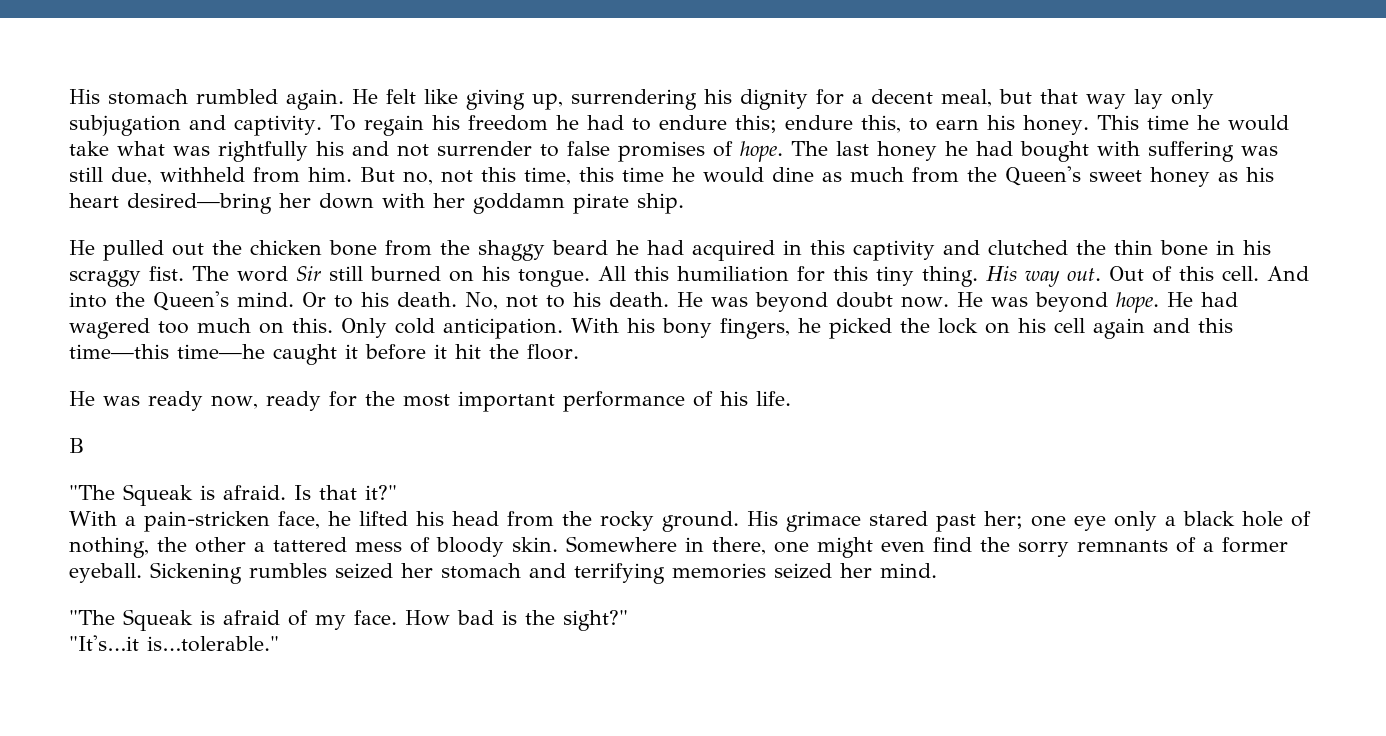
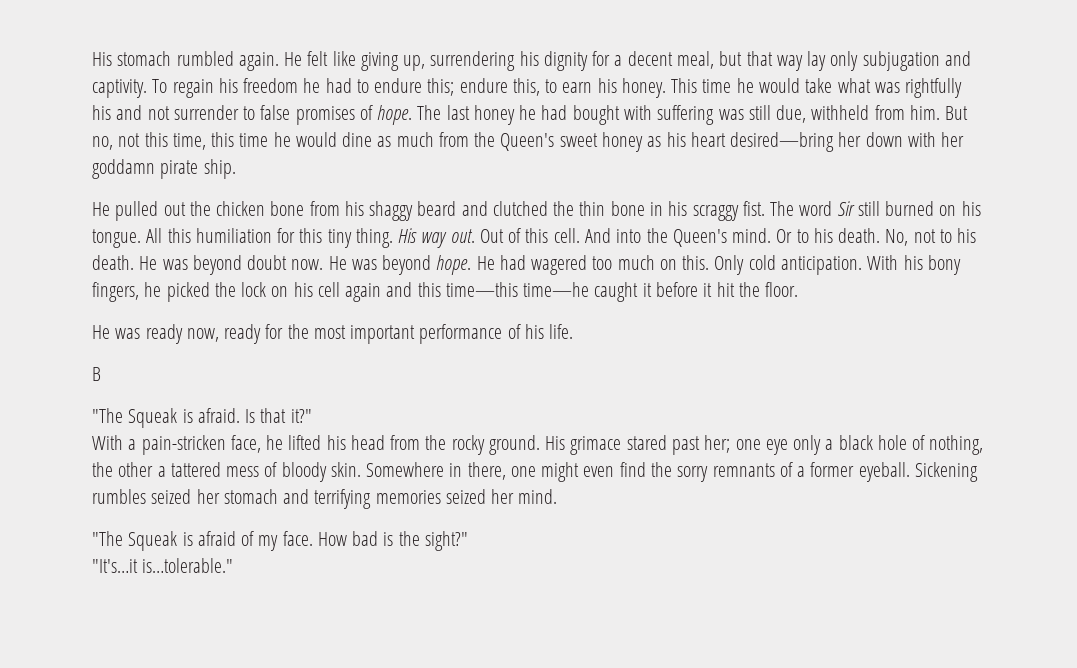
[440,240,470,255] the -> [344,201,364,216] his
[616,240,935,261] he had acquired in this captivity -> (457, 208) none

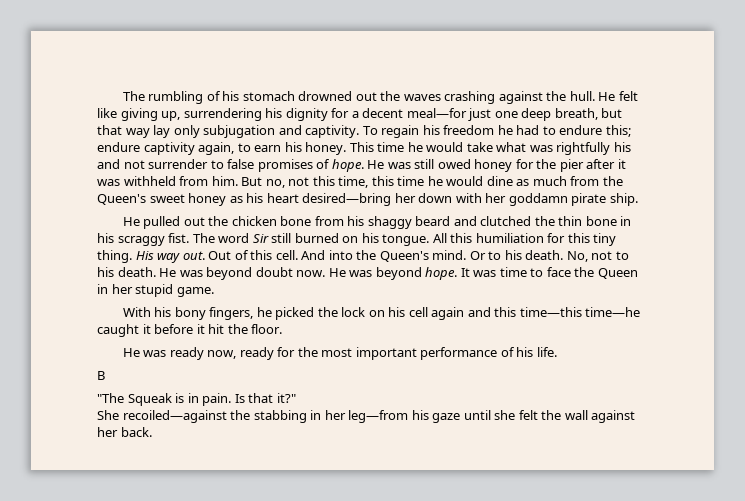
[92,51,279,71] His stomach rumbled again. -> [122,91,595,104] The rumbling of his stomach drowned out the waves crashing against the hull.
[676,51,714,69] meal, -> [406,108,598,121] meal—for just one deep breath,
[512,78,540,96] this, -> [143,142,235,155] captivity again,
[417,105,807,125] The last honey he had bought with suffering was still due, -> [367,159,626,172] [97,179,120,186] He was still owed honey for the pier after it was
[476,255,863,275] He had wagered too much on this. Only cold anticipation. -> [460,267,638,279] [97,284,214,297] It was time to face the Queen in her stupid game. //
[197,408,240,423] afraid. -> [187,393,232,406] in pain.
[92,435,984,455] [92,462,978,482] [92,489,558,509] [92,531,468,551] [92,558,234,573] With a pain-stricken face, he lifted his head from the rocky ground. His grimace stared past her; one eye only a black hole of nothing, the other a tattered mess of bloody skin. Somewhere in there, one might even find the sorry remnants of a former eyeball. Sickening rumbles seized her stomach and terrifying memories seized her mind. // "The Squeak is afraid of my face. How bad is the sight?" // "It's…it is…tolerable." -> [97,410,636,423] [97,427,152,437] She recoiled—against the stabbing in her leg—from his gaze until she felt the wall against her back.

